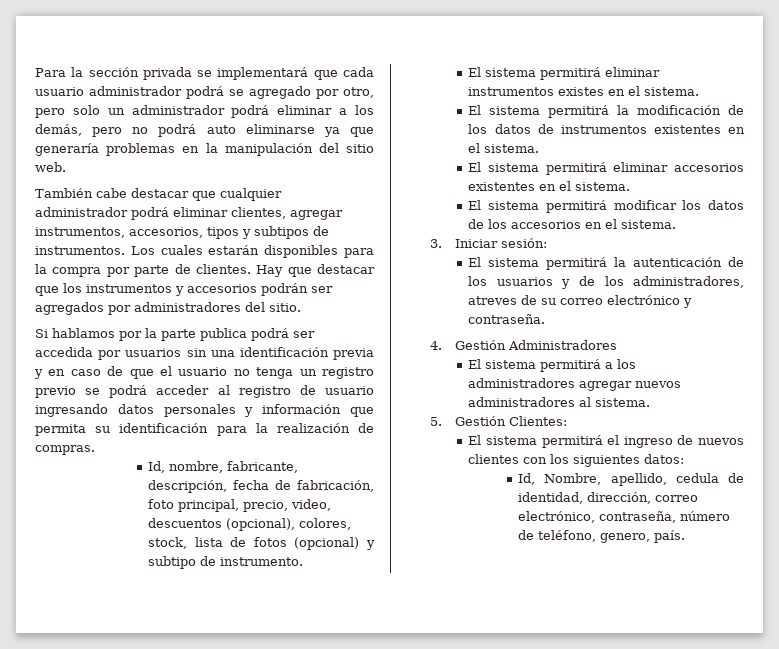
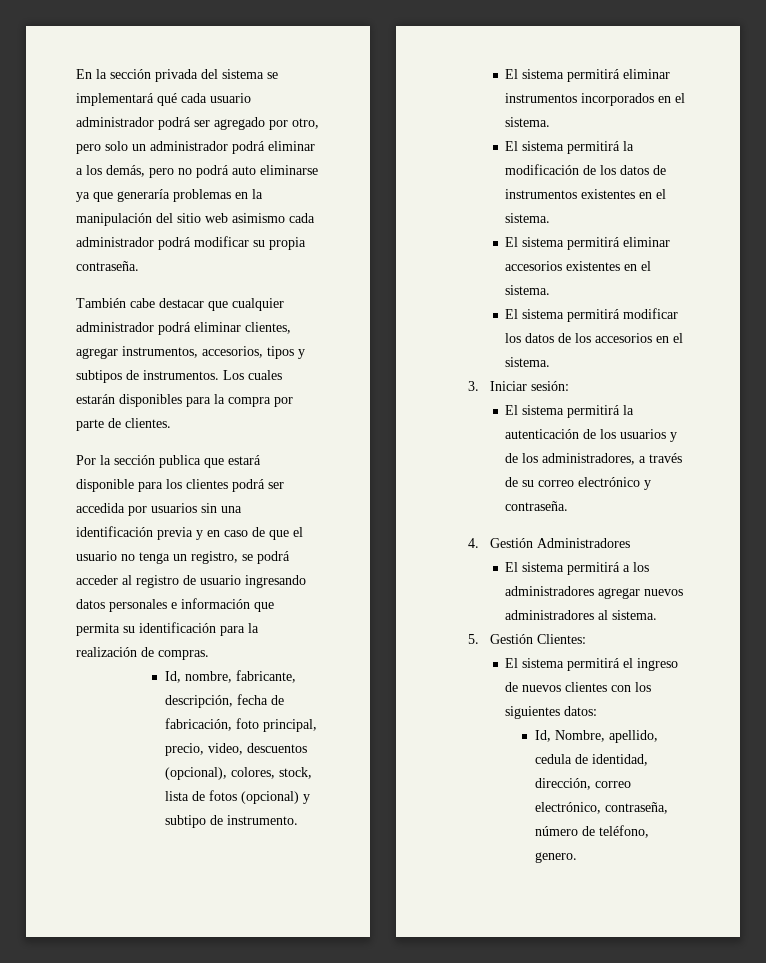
[35,68,66,77] Para -> [76,69,92,79] En
(192, 73) none -> [201,69,264,79] del sistema
[313,70,338,80] que -> [157,93,177,106] qué
[229,89,244,96] se -> [194,120,210,127] ser
[35,162,66,172] web. -> [205,213,315,223] [76,236,306,250] [76,261,139,271] web asimismo cada administrador podrá modificar su propia contraseña.
[256,264,375,277] [35,283,333,296] [35,302,301,315] [35,328,247,341] Hay que destacar que los instrumentos y accesorios podrán ser agregados por administradores del sitio. // Si hablamos por la parte publica -> [76,455,261,468] [76,479,228,492] // Por la sección publica que estará disponible para los clientes
[322,367,374,379] [35,386,76,398] registro previo -> [191,551,238,564] registro,
[244,407,254,417] y -> [171,602,177,609] e
[558,87,605,96] existes -> [581,93,655,106] incorporados
[468,296,518,305] atreves -> [639,453,683,463] a través
[600,530,686,543] genero, país. -> [534,852,577,863] genero.

